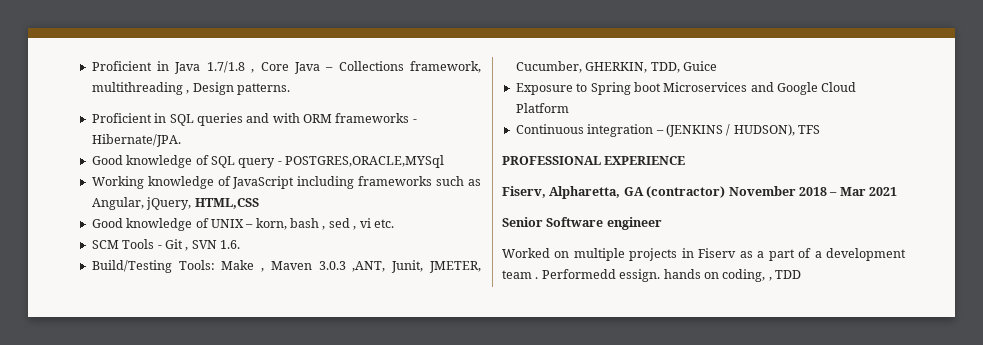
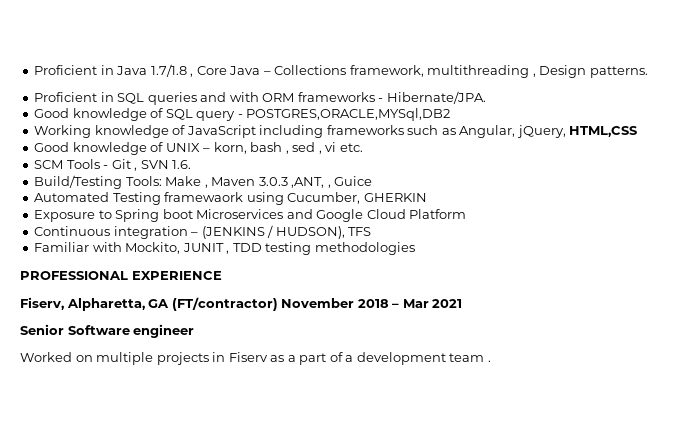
[285,155,444,168] POSTGRES,ORACLE,MYSql -> [246,108,451,121] POSTGRES,ORACLE,MYSql,DB2
[391,260,481,273] [515,61,717,73] Junit, JMETER, Cucumber, GHERKIN, TDD, Guice -> [327,176,373,188] [34,192,427,205] , Guice // Automated Testing framewaork using Cucumber, GHERKIN
(820, 129) none -> [34,242,415,255] // Familiar with Mockito, JUNIT , TDD testing methodologies
[646,186,726,198] (contractor) -> [171,297,278,311] (FT/contractor)
[541,269,801,282] Performedd essign. hands on coding, , TDD -> (491, 361) none

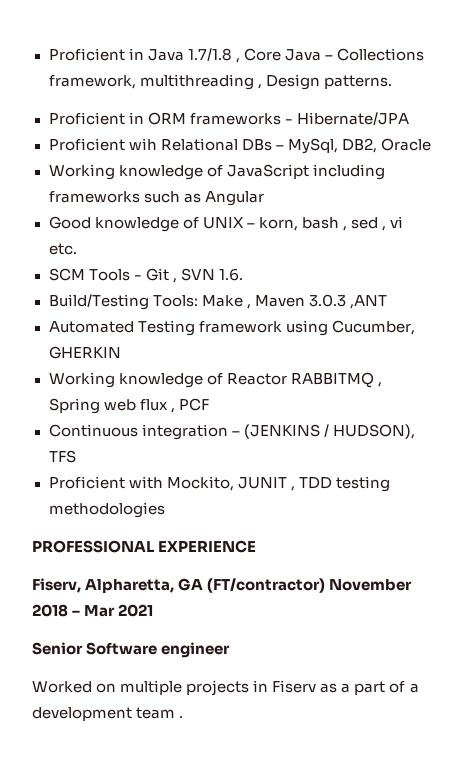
[117,91,486,105] [34,108,451,121] SQL queries and with ORM frameworks - Hibernate/JPA. // Good knowledge of SQL query - POSTGRES,ORACLE,MYSql,DB2 -> [147,112,409,125] [48,138,431,154] ORM frameworks - Hibernate/JPA // Proficient wih Relational DBs – MySql, DB2, Oracle
[459,125,638,138] Angular, jQuery, HTML,CSS -> [204,191,264,206] Angular
[291,176,373,188] ,ANT, , Guice -> [349,295,387,309] ,ANT
[164,192,244,202] framewaork -> [198,321,282,333] framework
[34,209,467,222] Exposure to Spring boot Microservices and Google Cloud Platform -> [48,372,382,388] [48,398,209,414] Working knowledge of Reactor RABBITMQ , Spring web flux , PCF
[34,242,90,252] Familiar -> [48,476,125,489] Proficient

